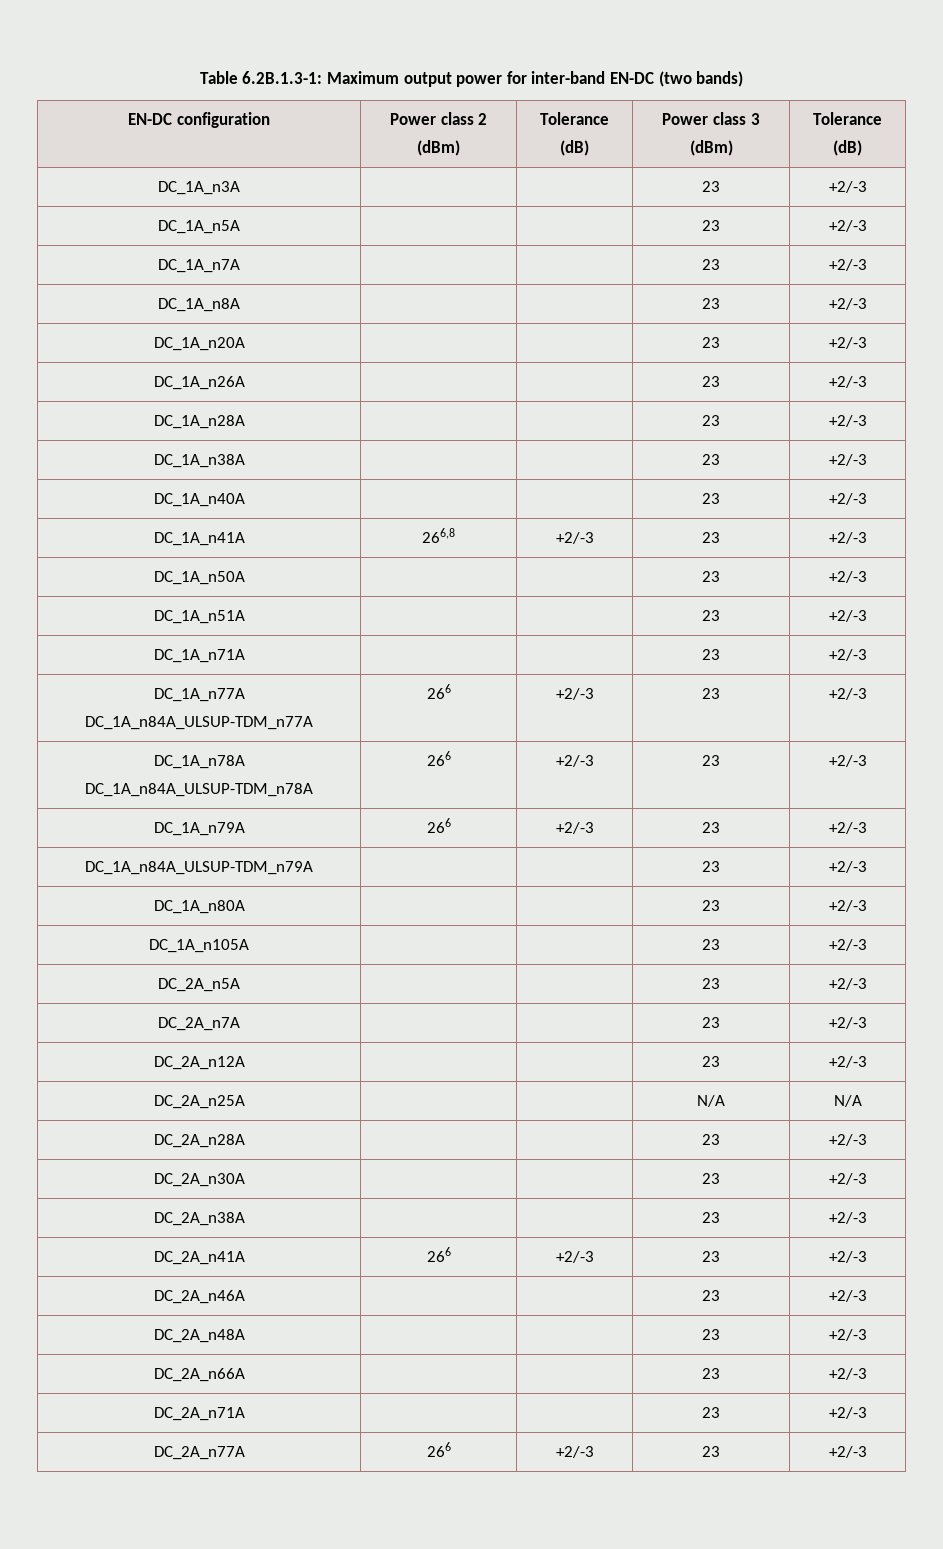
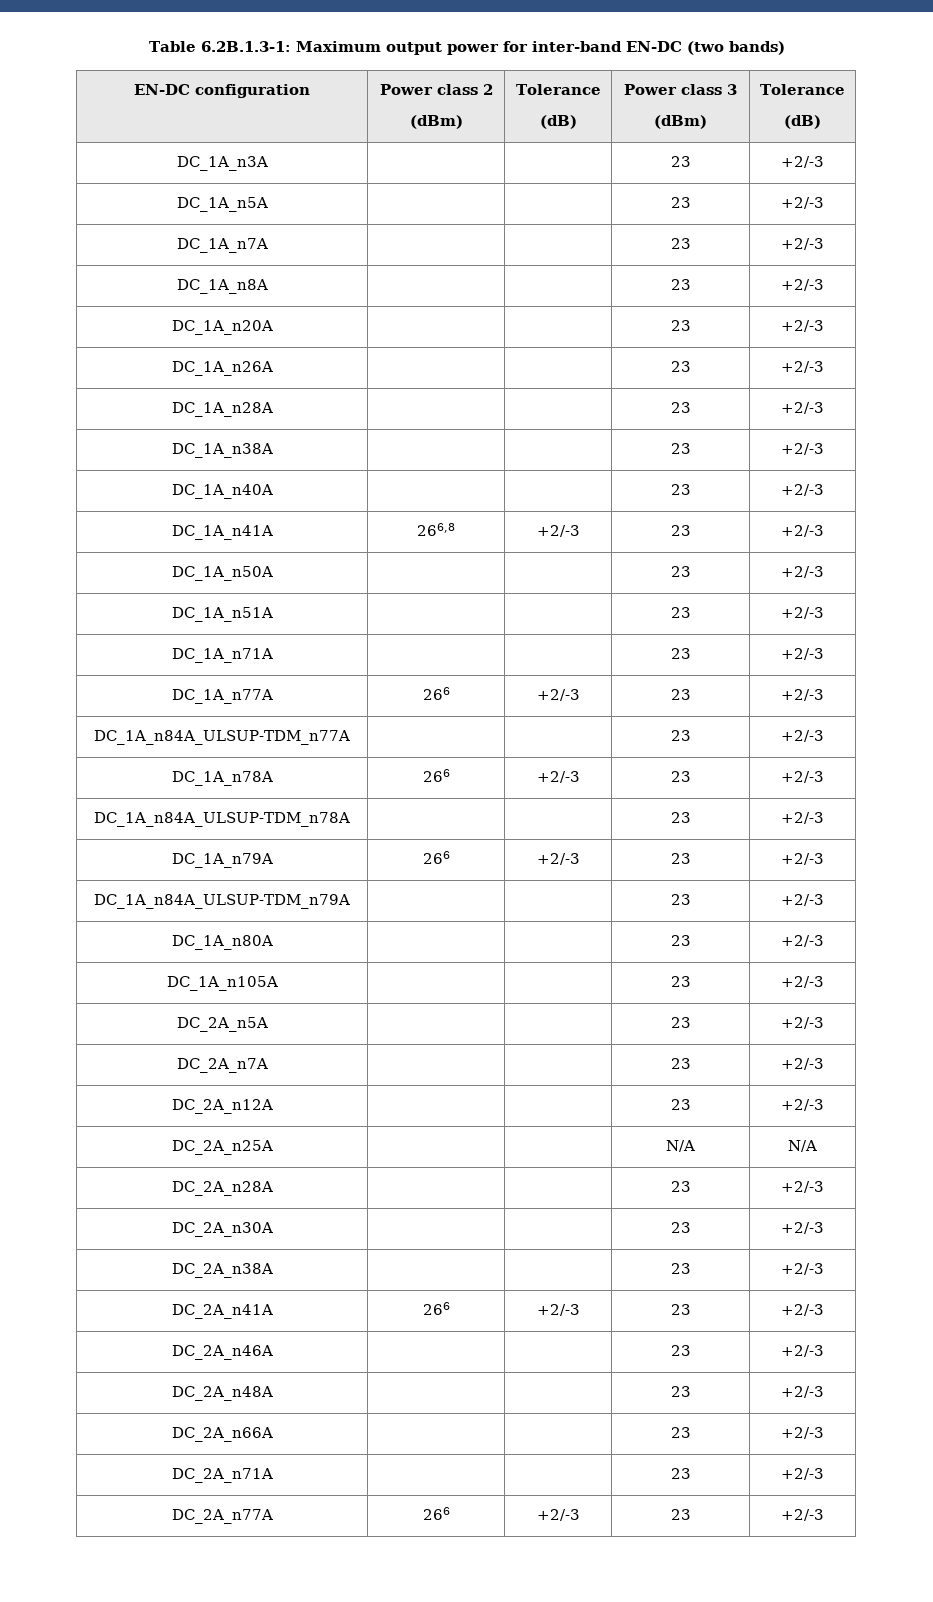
[85,716,313,730] [426,684,451,699] [555,688,594,700] [702,688,720,699] [828,688,867,700] // DC_1A_n84A_ULSUP-TDM_n77A | 266 | +2/-3 | 23 | +2/-3 -> [422,687,450,700] [536,689,580,701] [670,689,691,700] [781,689,824,701] [93,730,350,745] [670,730,691,741] [781,730,824,742] | 266 | +2/-3 | 23 | +2/-3 // DC_1A_n84A_ULSUP-TDM_n77A | | | 23 | +2/-3
[85,783,313,797] [426,751,451,766] [555,755,594,767] [702,755,720,766] [828,755,867,767] // DC_1A_n84A_ULSUP-TDM_n78A | 266 | +2/-3 | 23 | +2/-3 -> [422,769,450,782] [536,771,580,783] [670,771,691,782] [781,771,824,783] [93,812,350,827] [670,812,691,823] [781,812,824,824] | 266 | +2/-3 | 23 | +2/-3 // DC_1A_n84A_ULSUP-TDM_n78A | | | 23 | +2/-3

